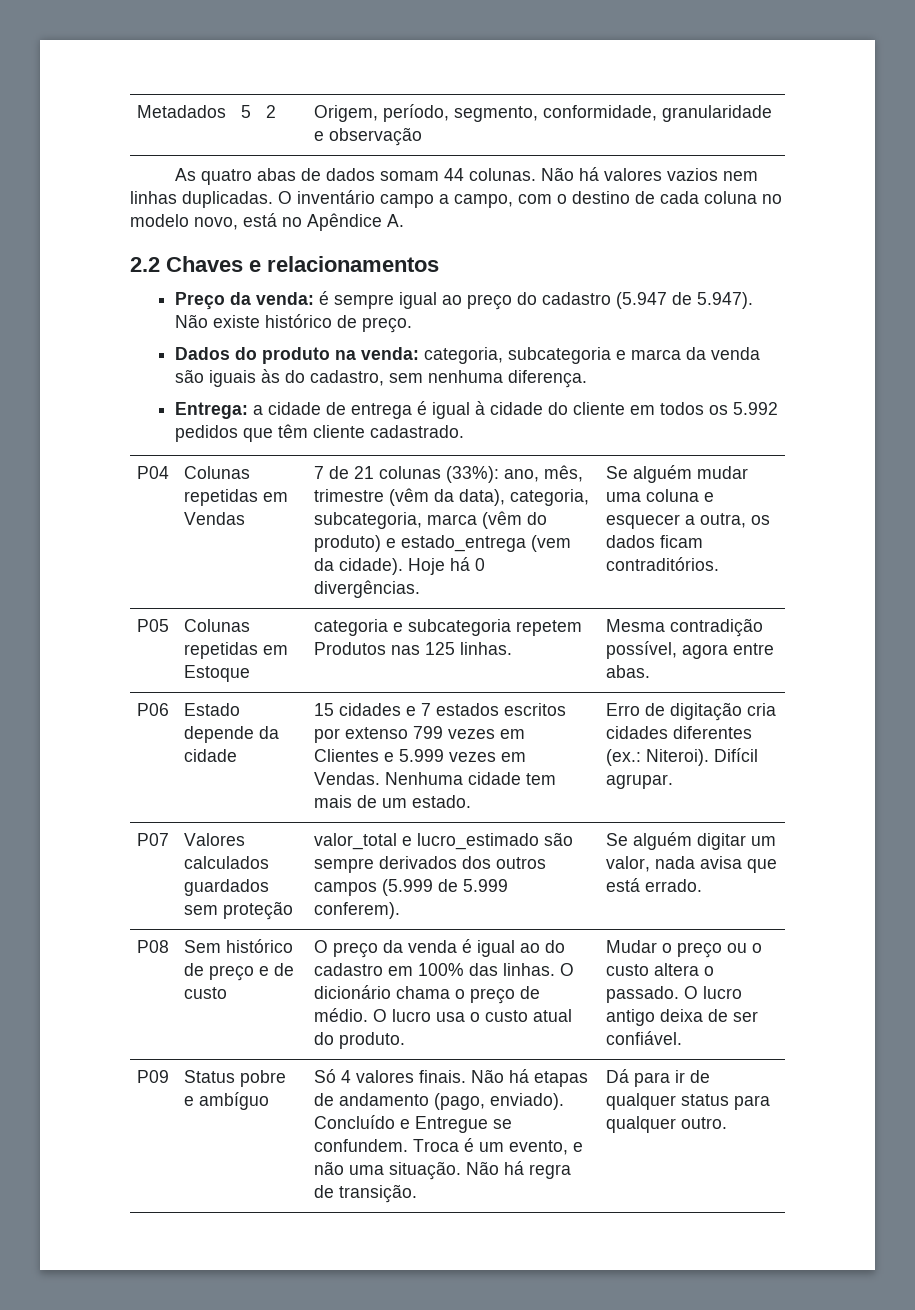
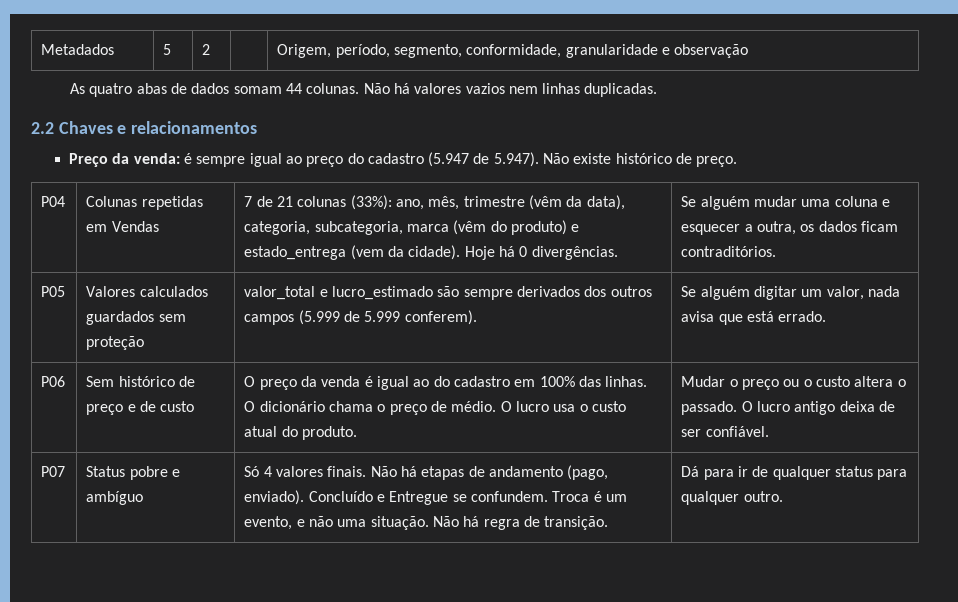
[278,190,782,208] [130,213,404,231] O inventário campo a campo, com o destino de cada coluna no modelo novo, está no Apêndice A. -> (658, 90) none
[174,347,760,364] [174,369,587,388] [174,401,778,419] [174,424,464,442] // Dados do produto na venda: categoria, subcategoria e marca da venda são iguais às do cadastro, sem nenhuma diferença. // Entrega: a cidade de entrega é igual à cidade do cliente em todos os 5.992 pedidos que têm cliente cadastrado. -> (738, 161) none
[184,619,251,632] [184,642,289,659] [184,665,251,682] [314,619,583,636] [314,642,513,655] [606,618,764,637] [606,641,775,659] [606,665,651,678] [137,703,170,716] [184,703,241,716] [184,726,280,743] [184,749,238,762] [314,703,567,716] [314,726,526,743] [314,749,527,762] [314,772,557,785] [314,795,472,808] [606,702,777,721] [606,726,753,739] [606,748,759,766] [606,774,674,789] [137,833,170,846] | Colunas repetidas em Estoque | categoria e subcategoria repetem Produtos nas 125 linhas. | Mesma contradição possível, agora entre abas. // P06 | Estado depende da cidade | 15 cidades e 7 estados escritos por extenso 799 vezes em Clientes e 5.999 vezes em Vendas. Nenhuma cidade tem mais de um estado. | Erro de digitação cria cidades diferentes (ex.: Niteroi). Difícil agrupar. // P07 -> (66, 291) none
[137,940,170,953] P08 -> [41,376,66,387] P06
[137,1070,170,1083] P09 -> [41,466,66,477] P07

